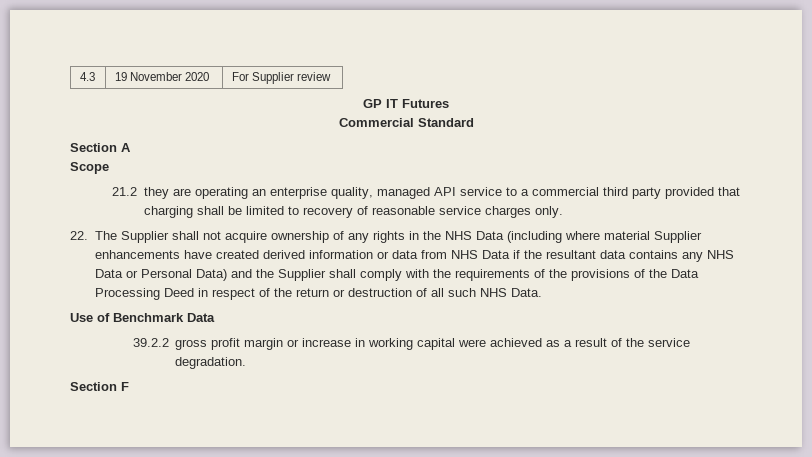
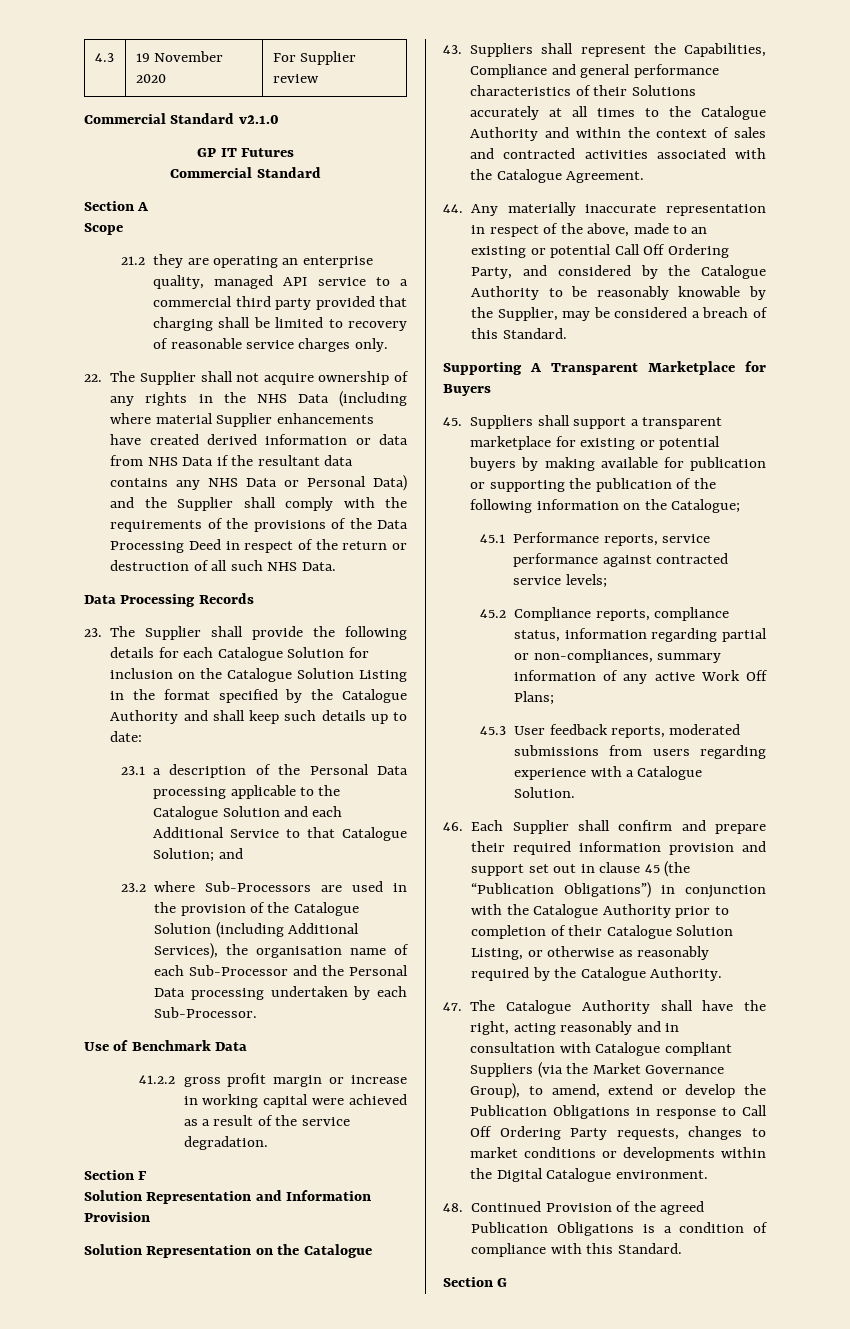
(332, 76) none -> [84,113,279,124] // Commercial Standard v2.1.0
(542, 292) none -> [84,593,254,607] [84,626,408,640] [110,647,369,661] [110,668,408,682] [110,689,407,703] [110,710,407,724] [110,731,143,742] [120,764,408,778] [153,785,341,799] [153,806,343,820] [153,827,407,841] [153,848,243,862] [120,881,408,892] [154,902,359,916] [154,922,360,938] [154,943,410,959] [154,965,409,976] [154,986,408,1000] [154,1007,258,1018] // Data Processing Records // 23. The Supplier shall provide the following details for each Catalogue Solution for inclusion on the Catalogue Solution Listing in the format specified by the Catalogue Authority and shall keep such details up to date: // 23.1 a description of the Personal Data processing applicable to the Catalogue Solution and each Additional Service to that Catalogue Solution; and // 23.2 where Sub-Processors are used in the provision of the Catalogue Solution (including Additional Services), the organisation name of each Sub-Processor and the Personal Data processing undertaken by each Sub-Processor.
[132,338,169,347] 39.2.2 -> [139,1075,176,1084] 41.2.2
(129, 386) none -> [84,1190,372,1204] [84,1212,150,1222] [84,1244,372,1258] [443,43,766,57] [470,64,719,78] [470,85,696,96] [470,106,766,120] [470,127,766,141] [470,148,766,159] [470,169,645,183] [443,202,766,216] [471,223,708,237] [471,244,729,258] [471,265,766,279] [471,286,766,300] [471,307,768,321] [471,328,567,339] [443,361,766,375] [443,384,491,396] [443,415,723,429] [470,436,721,450] [469,457,766,471] [470,478,716,492] [470,499,741,513] [479,532,711,546] [513,553,729,567] [513,574,607,588] [479,607,730,621] [514,628,767,642] [514,649,722,663] [514,670,768,684] [514,691,555,705] [479,724,741,738] [514,745,766,759] [514,766,703,780] [514,787,576,798] [443,820,766,834] [471,841,766,855] [471,861,690,877] [471,882,766,898] [471,904,729,918] [471,925,734,939] [471,946,710,960] [471,967,723,981] [443,1000,766,1014] [470,1021,680,1035] [470,1042,732,1056] [470,1062,725,1078] [470,1083,766,1099] [470,1105,767,1119] [470,1126,766,1140] [470,1147,766,1161] [470,1168,708,1182] [443,1201,705,1215] [471,1222,768,1236] [471,1243,682,1257] [443,1277,508,1287] // Solution Representation and Information Provision // Solution Representation on the Catalogue // 43. Suppliers shall represent the Capabilities, Compliance and general performance characteristics of their Solutions accurately at all times to the Catalogue Authority and within the context of sales and contracted activities associated with the Catalogue Agreement. // 44. Any materially inaccurate representation in respect of the above, made to an existing or potential Call Off Ordering Party, and considered by the Catalogue Authority to be reasonably knowable by the Supplier, may be considered a breach of this Standard. // Supporting A Transparent Marketplace for Buyers // 45. Suppliers shall support a transparent marketplace for existing or potential buyers by making available for publication or supporting the publication of the following information on the Catalogue; // 45.1 Performance reports, service performance against contracted service levels; // 45.2 Compliance reports, compliance status, information regarding partial or non-compliances, summary information of any active Work Off Plans; // 45.3 User feedback reports, moderated submissions from users regarding experience with a Catalogue Solution. // 46. Each Supplier shall confirm and prepare their required information provision and support set out in clause 45 (the “Publication Obligations”) in conjunction with the Catalogue Authority prior to completion of their Catalogue Solution Listing, or otherwise as reasonably required by the Catalogue Authority. // 47. The Catalogue Authority shall have the right, acting reasonably and in consultation with Catalogue compliant Suppliers (via the Market Governance Group), to amend, extend or develop the Publication Obligations in response to Call Off Ordering Party requests, changes to market conditions or developments within the Digital Catalogue environment. // 48. Continued Provision of the agreed Publication Obligations is a condition of compliance with this Standard. // Section G

